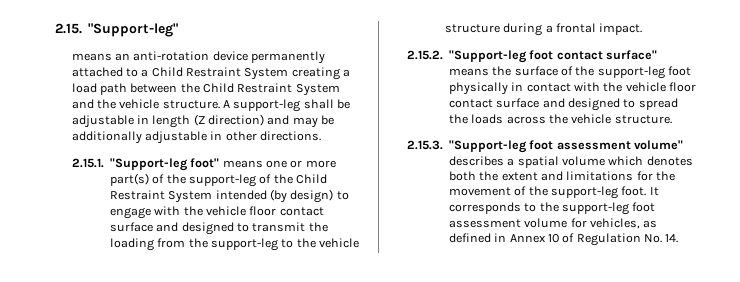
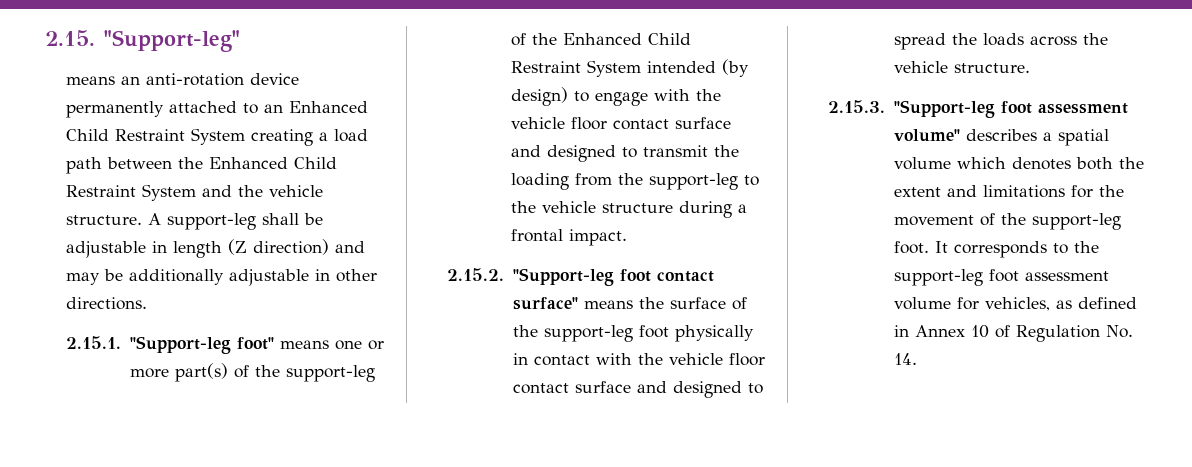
[141,69,149,77] a -> [264,101,369,113] an Enhanced
(200, 88) none -> [209,157,289,169] Enhanced
(293, 179) none -> [562,33,642,45] Enhanced

